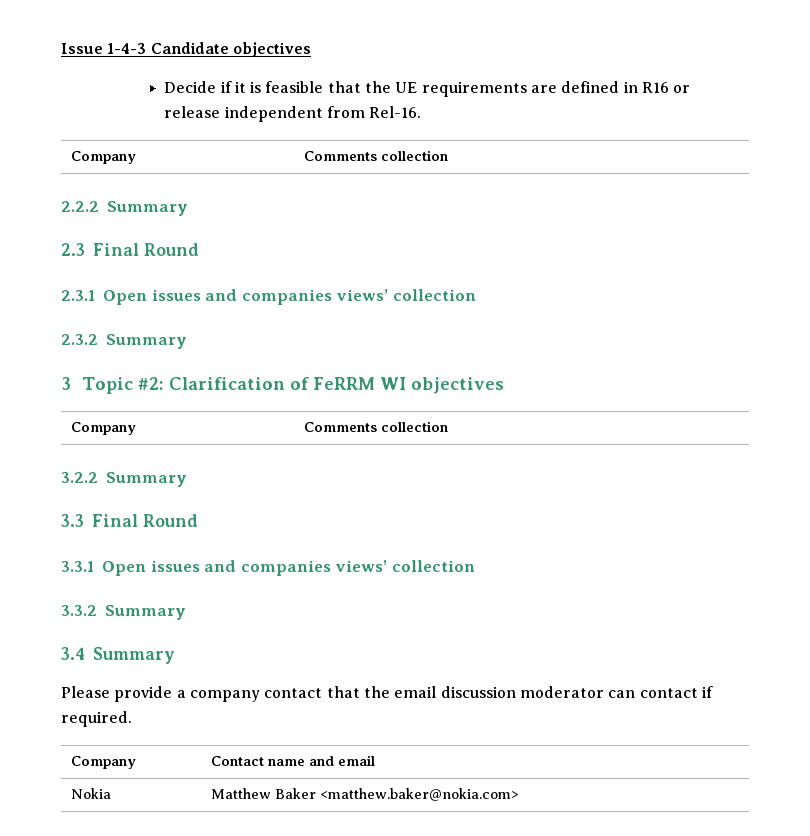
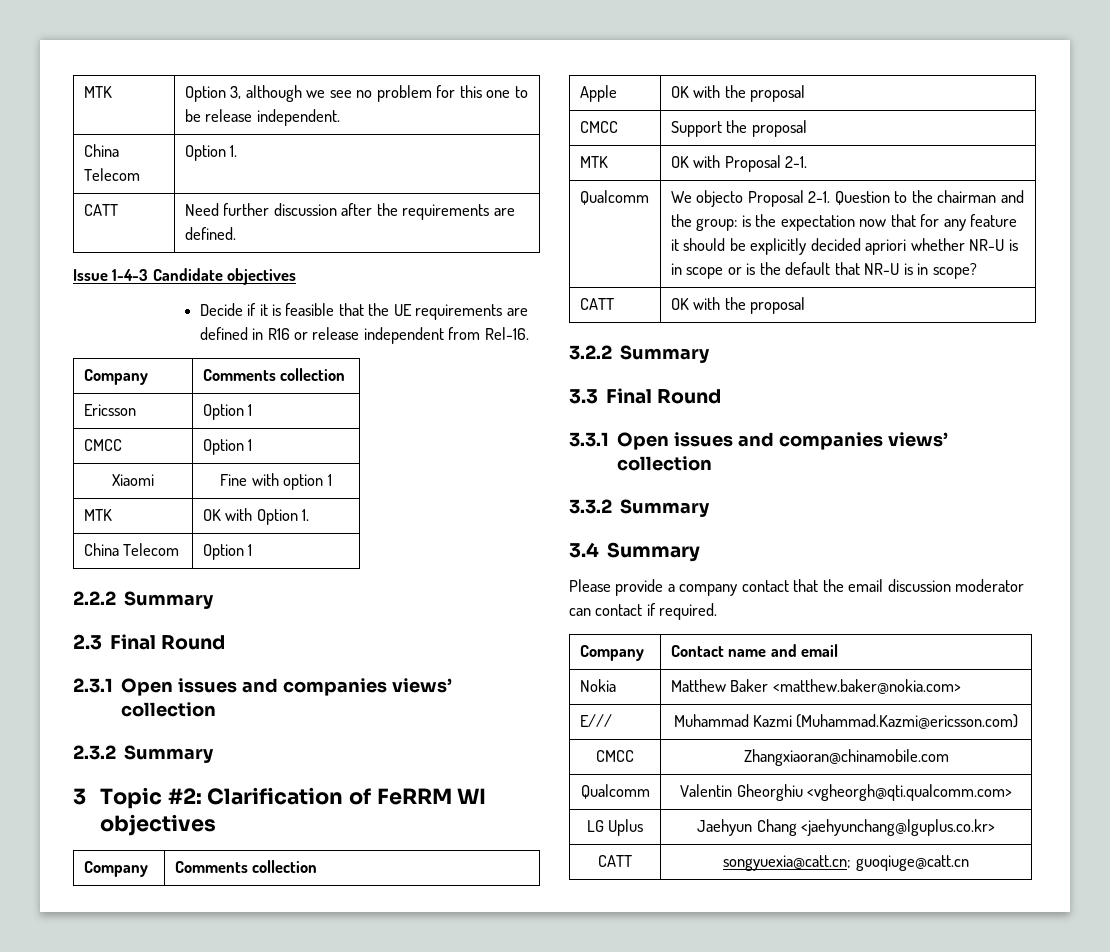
(61, 48) none -> [83,86,112,98] [184,85,528,102] [184,109,340,126] [83,144,119,157] [83,168,140,181] [184,145,238,161] [83,204,118,216] [184,203,515,220] [184,227,236,240] MTK | Option 3, although we see no problem for this one to be release independent. // China Telecom | Option 1. // CATT | Need further discussion after the requirements are defined. //
(448, 155) none -> [83,404,136,416] [202,404,253,420] [83,439,122,451] [202,439,253,455] [112,474,154,486] [220,473,332,490] [83,509,112,521] [202,508,310,525] [83,543,180,556] [202,544,253,560] // Ericsson | Option 1 // CMCC | Option 1 // Xiaomi | Fine with option 1 // MTK | OK with Option 1. // China Telecom | Option 1
(448, 426) none -> [579,85,617,102] [670,85,806,102] [579,121,618,133] [670,120,807,137] [579,156,608,168] [670,155,808,172] [579,190,649,205] [670,190,1024,207] [670,214,1018,231] [670,238,1018,255] [670,262,977,279] [579,298,614,310] [670,297,806,314] // Apple | OK with the proposal // CMCC | Support the proposal // MTK | OK with Proposal 2-1. // Qualcomm | We objecto Proposal 2-1. Question to the chairman and the group: is the expectation now that for any feature it should be explicitly decided apriori whether NR-U is in scope or is the default that NR-U is in scope? // CATT | OK with the proposal
(519, 794) none -> [579,714,612,727] [673,714,1019,729] [596,750,634,762] [743,749,949,766] [580,784,650,799] [680,784,1012,801] [586,819,644,836] [697,819,995,836] [598,855,633,867] [723,855,969,871] // E/// | Muhammad Kazmi (Muhammad.Kazmi@ericsson.com) // CMCC | Zhangxiaoran@chinamobile.com // Qualcomm | Valentin Gheorghiu <vgheorgh@qti.qualcomm.com> // LG Uplus | Jaehyun Chang <jaehyunchang@lguplus.co.kr> // CATT | songyuexia@catt.cn; guoqiuge@catt.cn

